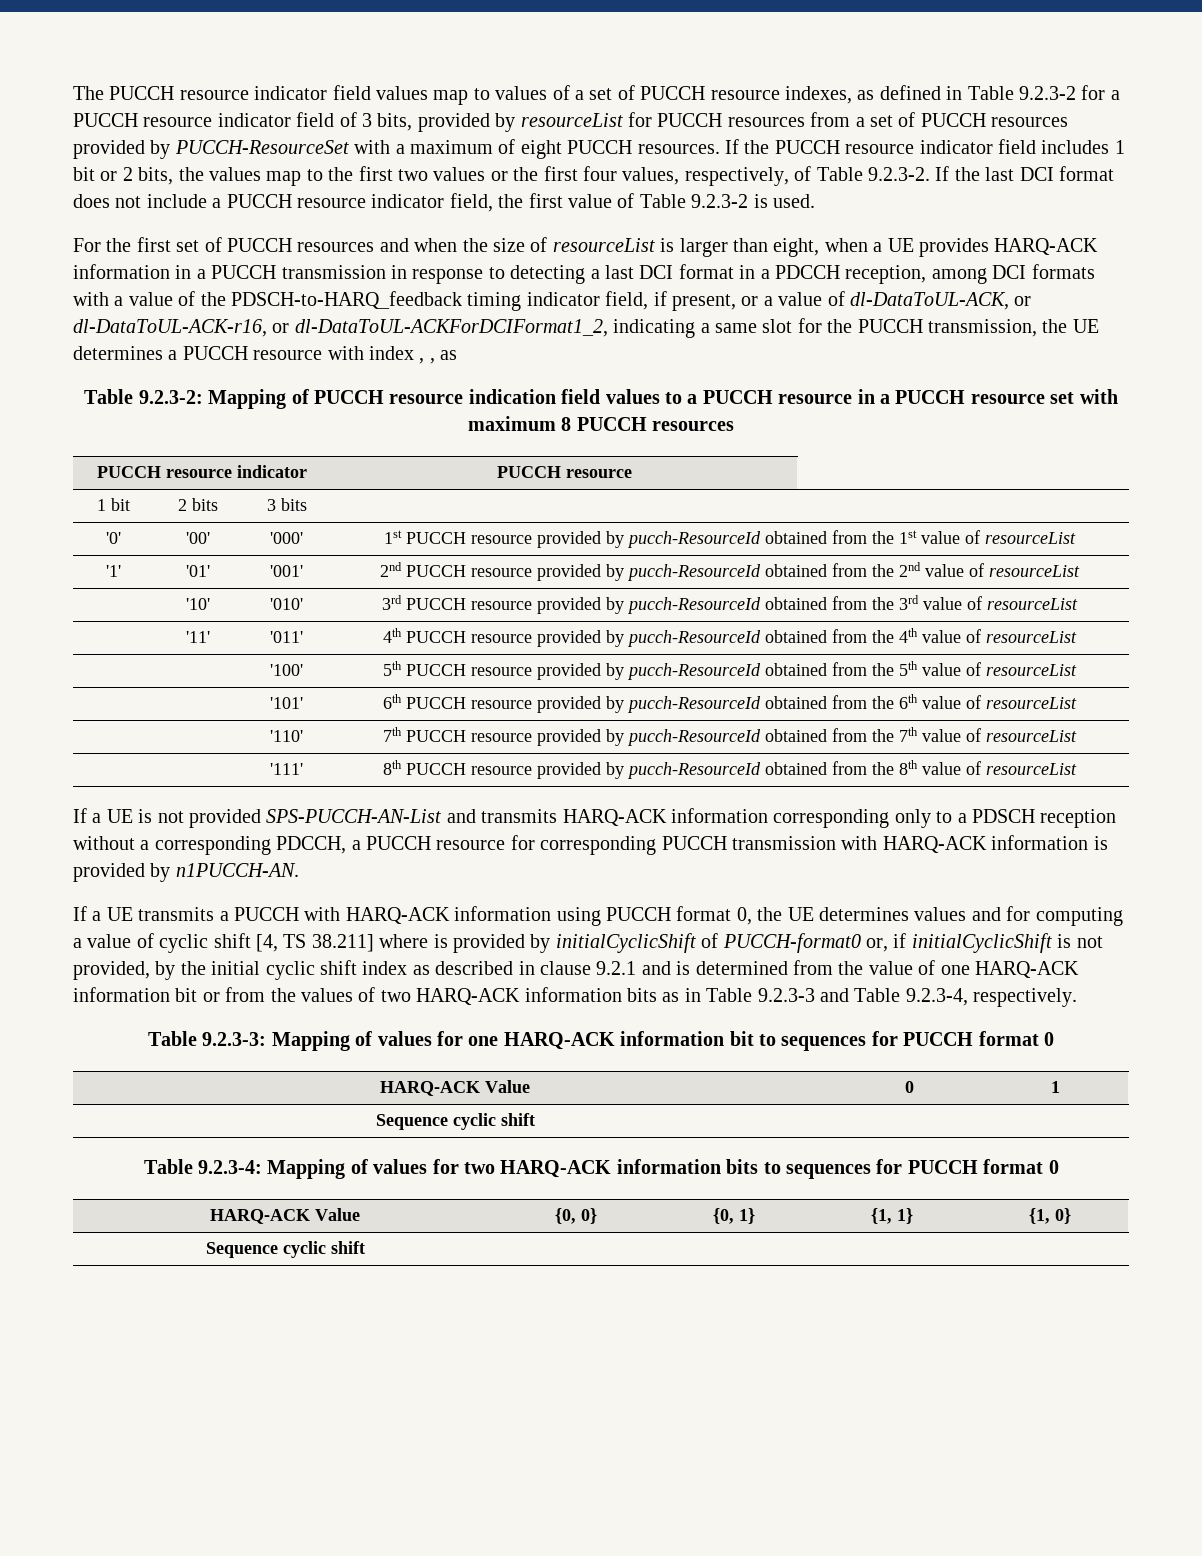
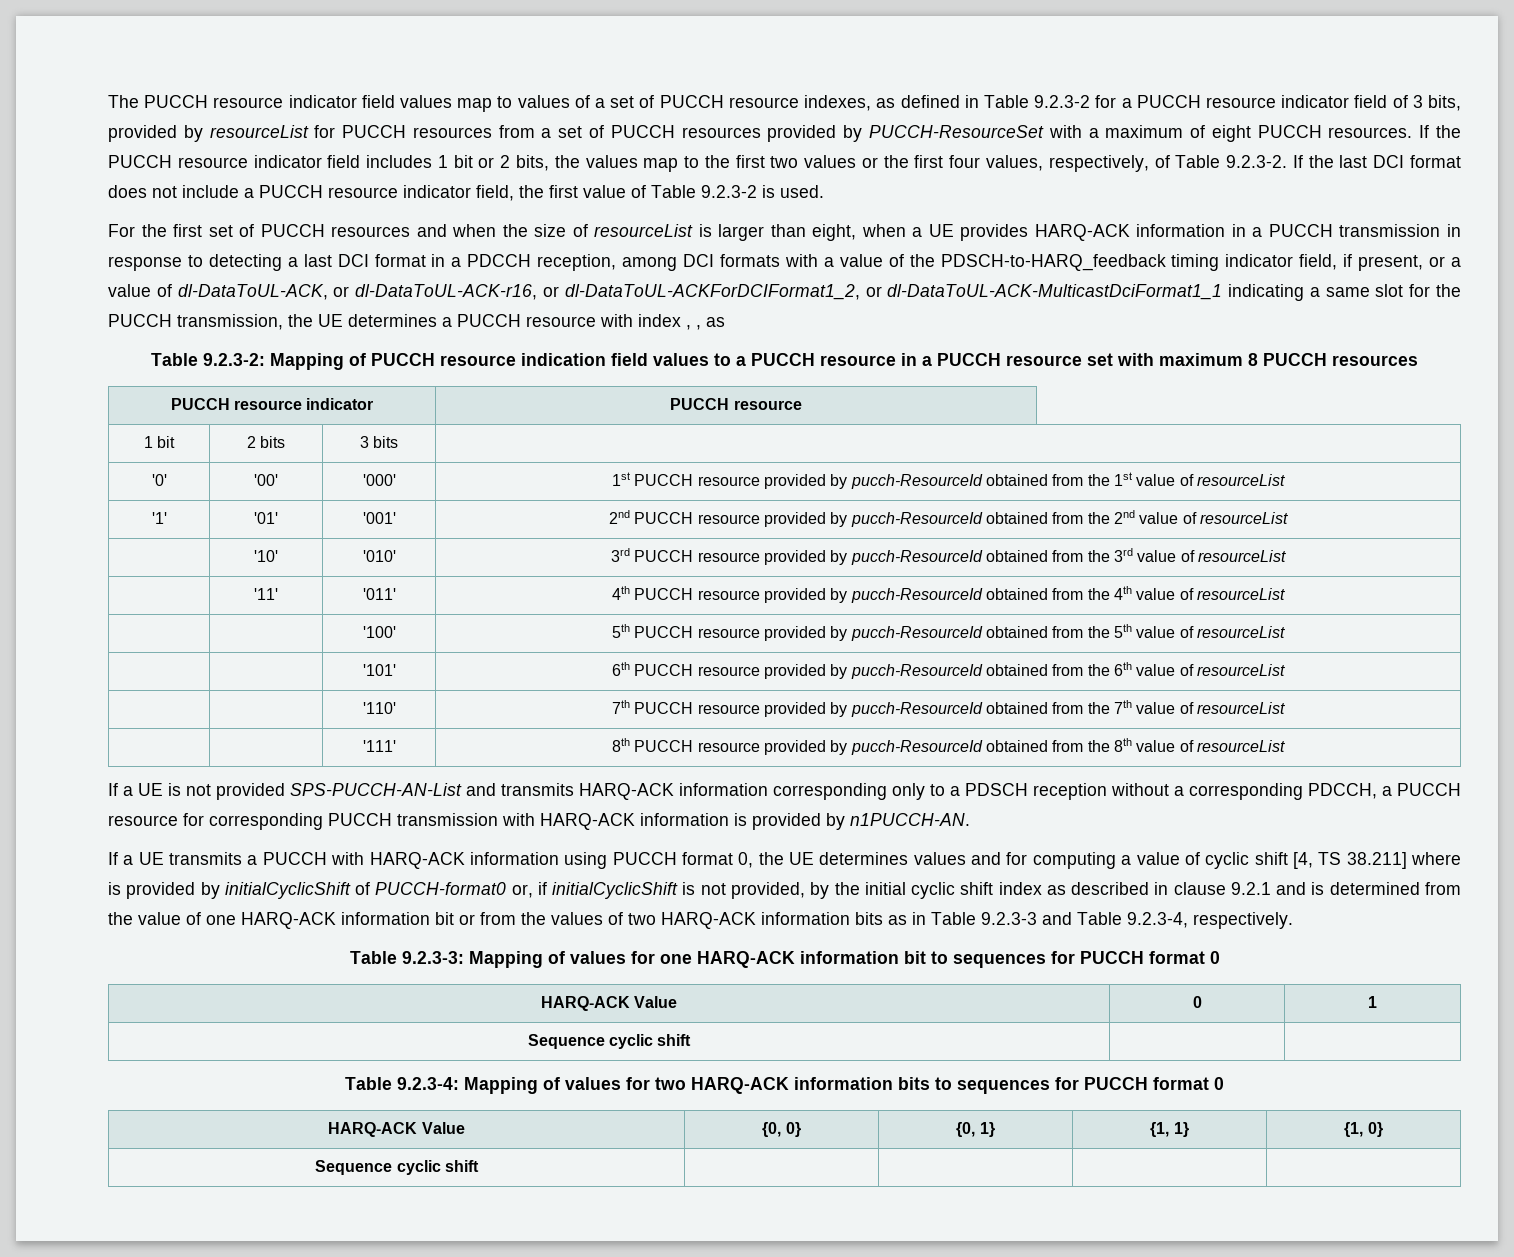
(608, 328) none -> [865,284,1223,300] or dl-DataToUL-ACK-MulticastDciFormat1_1

